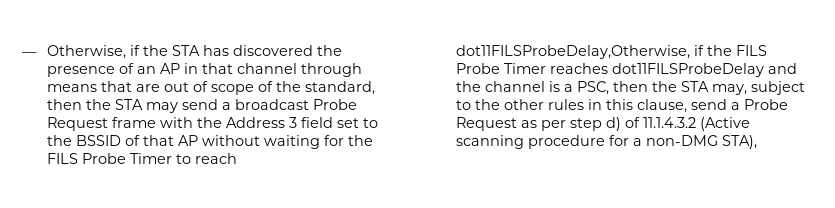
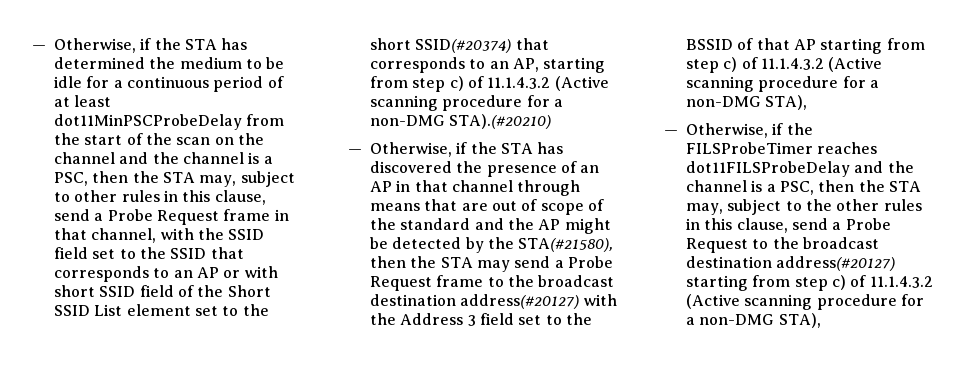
[22,45,229,59] — Otherwise, if the STA has -> [32,38,248,53] [54,57,285,69] [54,76,284,92] [54,95,112,107] [54,114,285,130] [54,133,264,145] [54,152,273,164] [54,171,295,187] [54,190,266,205] [54,209,289,225] [54,228,265,243] [54,247,244,259] [54,266,278,282] [54,285,271,297] [54,304,269,316] [370,38,549,53] [370,57,606,73] [370,76,609,92] [370,95,563,111] [370,114,552,129] [348,142,564,157] — Otherwise, if the STA has determined the medium to be idle for a continuous period of at least dot11MinPSCProbeDelay from the start of the scan on the channel and the channel is a PSC, then the STA may, subject to other rules in this clause, send a Probe Request frame in that channel, with the SSID field set to the SSID that corresponds to an AP or with short SSID field of the Short SSID List element set to the short SSID(#20374) that corresponds to an AP, starting from step c) of 11.1.4.3.2 (Active scanning procedure for a non-DMG STA).(#20210) // — Otherwise, if the STA has
[304,81,375,95] standard, -> [400,218,611,234] [370,237,614,253] standard and the AP might be detected by the STA(#21580),
[234,99,357,110] [46,117,156,131] broadcast Probe Request frame -> [567,256,613,268] [370,275,615,291] [370,294,580,309] Probe Request frame to the broadcast destination address(#20127)
[201,135,373,149] [46,153,237,164] [455,45,767,59] [455,63,546,74] without waiting for the FILS Probe Timer to reach dot11FILSProbeDelay,Otherwise, if the FILS Probe Timer -> [820,38,925,54] [686,57,883,73] [686,76,879,92] [686,95,808,110] [664,123,813,138] [686,142,813,154] starting from step c) of 11.1.4.3.2 (Active scanning procedure for a non-DMG STA), // — Otherwise, if the FILSProbeTimer
[520,117,621,131] as per step d) -> [752,237,879,249] [686,256,896,271] [686,275,846,291] to the broadcast destination address(#20127) starting from step c)

